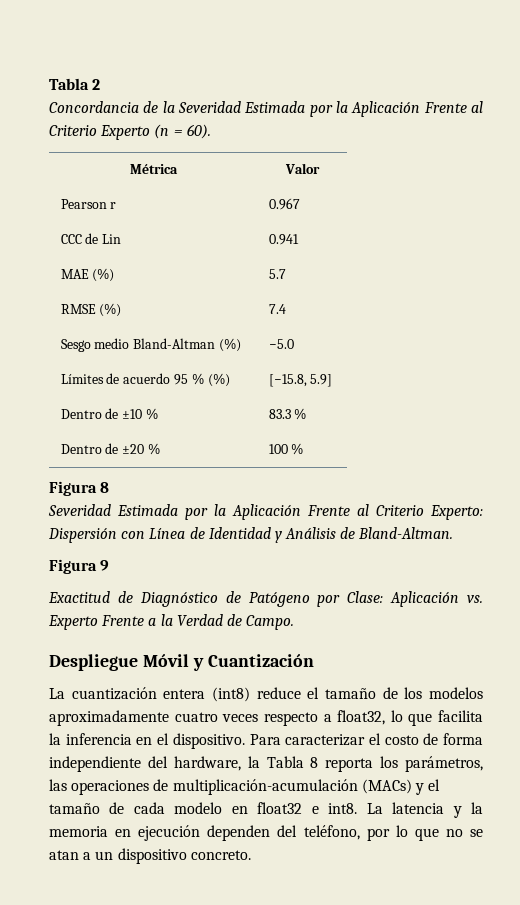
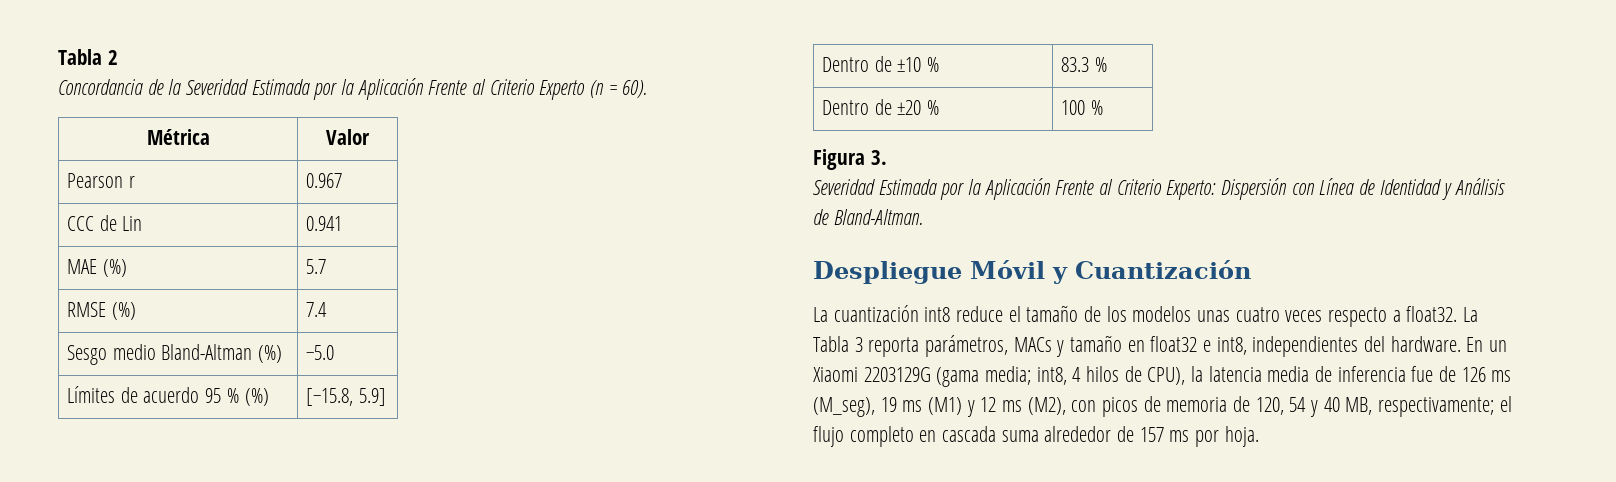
[100,482,110,493] 8 -> [870,150,887,165] 3.
[49,559,110,574] [48,591,483,607] [48,614,295,630] // Figura 9 // Exactitud de Diagnóstico de Patógeno por Clase: Aplicación vs. Experto Frente a la Verdad de Campo. -> (923, 217) none
[163,687,250,702] entera (int8) -> [924,307,951,322] int8
[49,710,169,726] aproximadamente -> [1197,310,1231,322] unas
[337,710,483,726] [49,733,483,749] [49,756,483,772] [49,779,441,795] [49,802,483,818] [49,825,484,841] [49,848,251,864] float32, lo que facilita la inferencia en el dispositivo. Para caracterizar el costo de forma independiente del hardware, la Tabla 8 reporta los parámetros, las operaciones de multiplicación-acumulación (MACs) y el tamaño de cada modelo en float32 e int8. La latencia y la memoria en ejecución dependen del teléfono, por lo que no se atan a un dispositivo concreto. -> [1406,306,1479,322] [813,335,1508,357] [813,366,1512,387] [813,396,1512,417] [813,426,1259,447] float32. La Tabla 3 reporta parámetros, MACs y tamaño en float32 e int8, independientes del hardware. En un Xiaomi 2203129G (gama media; int8, 4 hilos de CPU), la latencia media de inferencia fue de 126 ms (M_seg), 19 ms (M1) y 12 ms (M2), con picos de memoria de 120, 54 y 40 MB, respectivamente; el flujo completo en cascada suma alrededor de 157 ms por hoja.

